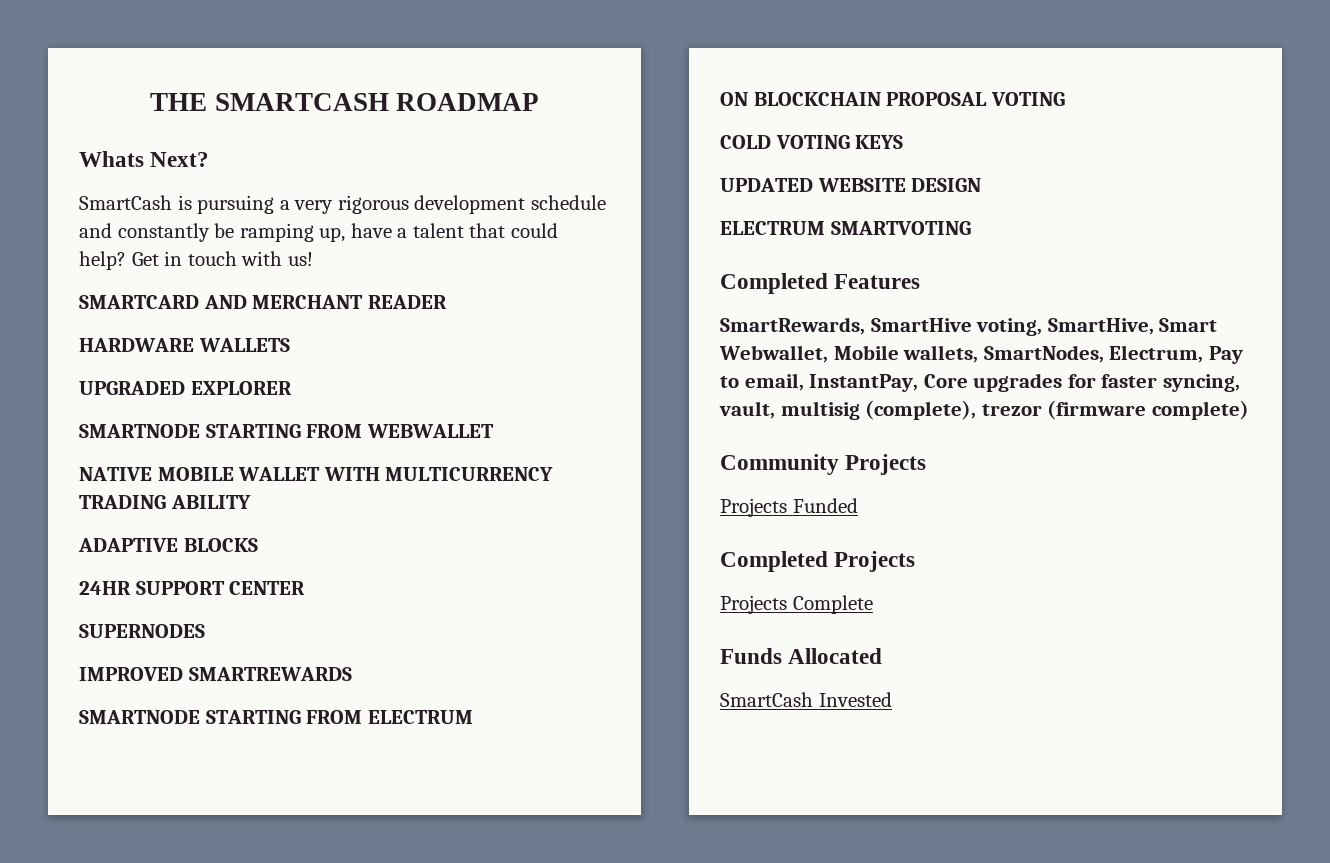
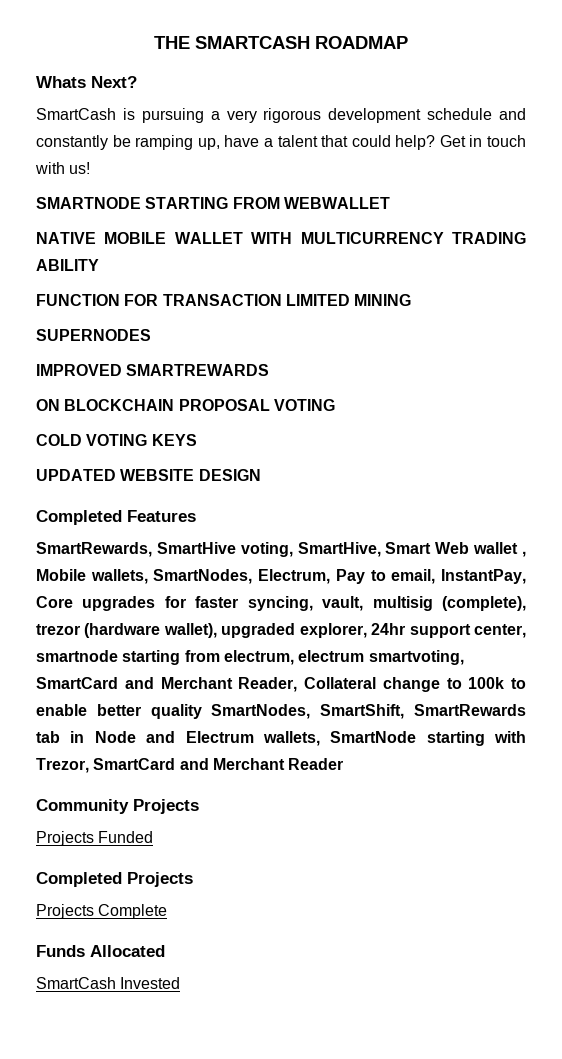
[79,295,447,309] [79,338,290,352] [79,381,292,395] // SMARTCARD AND MERCHANT READER // HARDWARE WALLETS // UPGRADED EXPLORER -> (91, 168) none
[78,538,258,552] [79,581,306,595] ADAPTIVE BLOCKS // 24HR SUPPORT CENTER -> [36,294,412,306] FUNCTION FOR TRANSACTION LIMITED MINING
[79,710,473,724] // SMARTNODE STARTING FROM ELECTRUM -> (270, 370) none
[720,221,971,235] // ELECTRUM SMARTVOTING -> (261, 475) none
[719,345,828,363] Webwallet, -> [435,542,526,557] Web wallet ,
[1047,400,1249,420] (firmware complete) -> [84,623,527,638] [36,650,464,665] [36,677,526,692] [36,704,526,719] [36,731,526,746] [36,758,344,773] (hardware wallet), upgraded explorer, 24hr support center, smartnode starting from electrum, electrum smartvoting, SmartCard and Merchant Reader, Collateral change to 100k to enable better quality SmartNodes, SmartShift, SmartRewards tab in Node and Electrum wallets, SmartNode starting with Trezor, SmartCard and Merchant Reader

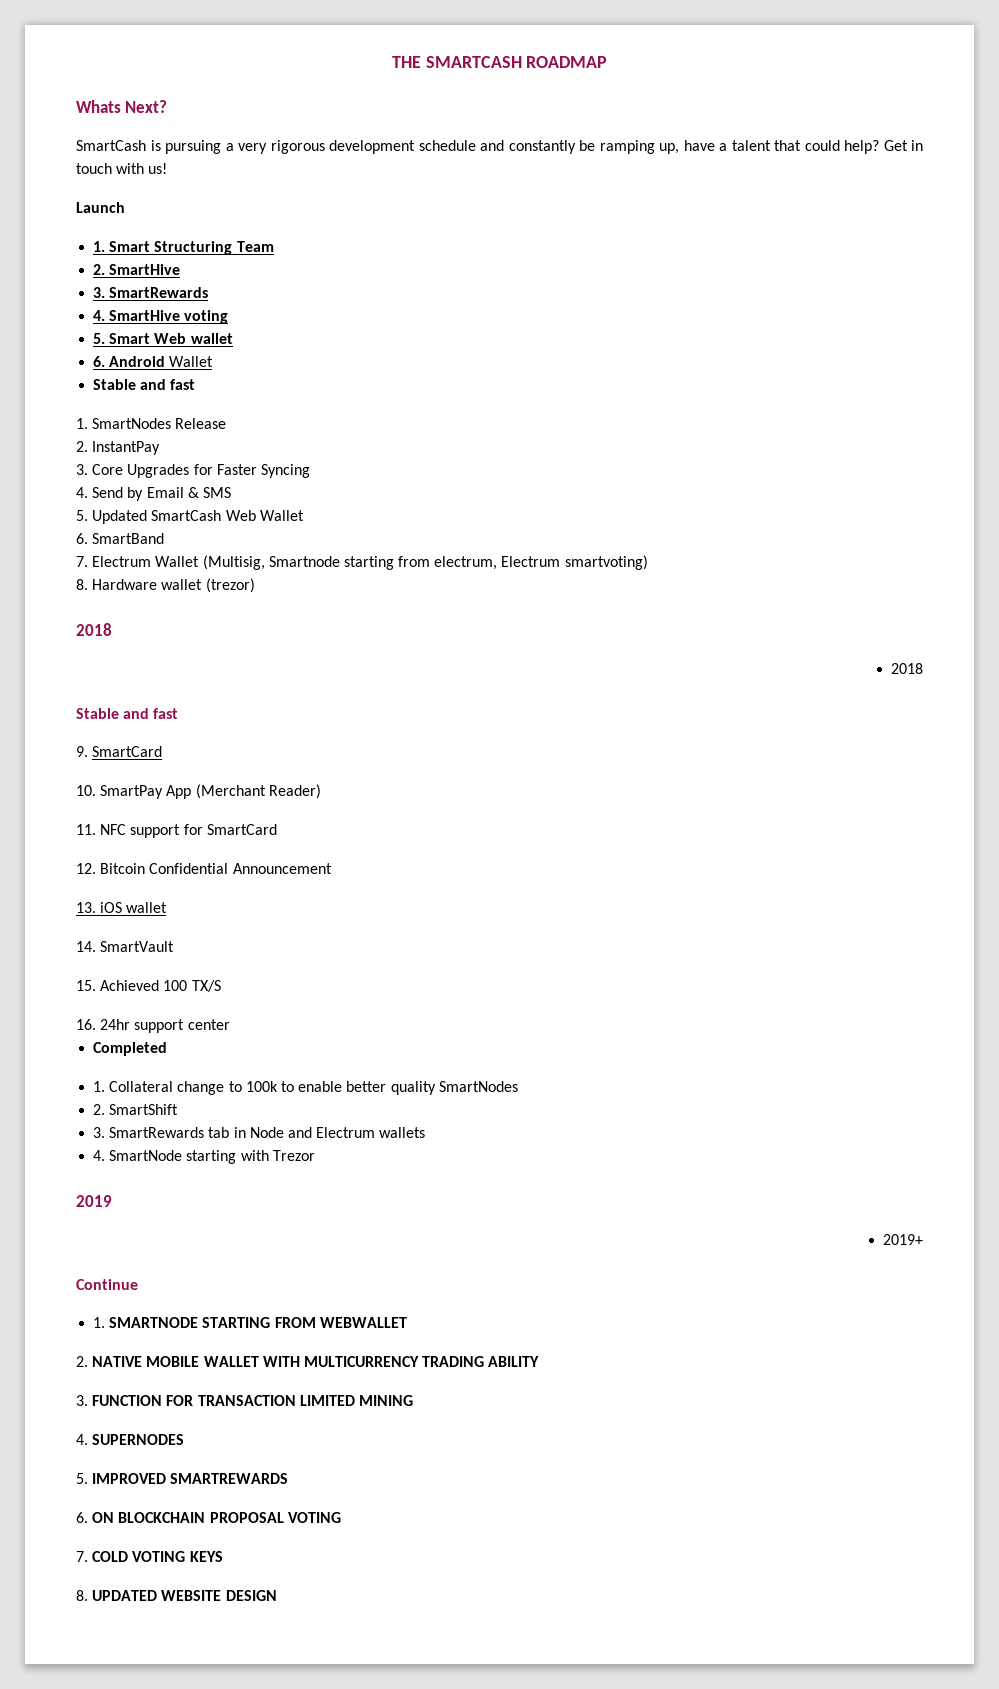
(91, 168) none -> [76,202,125,213] [93,241,274,255] [93,264,181,275] [93,287,209,298] [93,310,229,324] [93,333,233,344] [93,356,214,367] [93,379,196,390] [76,418,227,429] [76,441,161,455] [76,464,310,478] [76,487,231,501] [76,510,304,524] [76,533,165,544] [76,555,648,570] [76,578,255,593] [76,623,112,636] [891,663,923,674] [76,708,179,719] [76,746,163,757] [76,784,321,799] [76,824,277,838] [76,863,332,874] [76,902,168,913] [76,941,175,952] [76,980,221,992] [76,1019,230,1033] [93,1042,168,1056] [93,1081,518,1095] [93,1104,179,1115] [93,1127,426,1138] [93,1150,315,1164] [76,1195,112,1207] [883,1234,923,1245] [76,1279,138,1290] [93,1317,106,1328] Launch // 1. Smart Structuring Team // 2. SmartHive // 3. SmartRewards // 4. SmartHive voting // 5. Smart Web wallet // 6. Android Wallet // Stable and fast // 1. SmartNodes Release // 2. InstantPay // 3. Core Upgrades for Faster Syncing // 4. Send by Email & SMS // 5. Updated SmartCash Web Wallet // 6. SmartBand // 7. Electrum Wallet (Multisig, Smartnode starting from electrum, Electrum smartvoting) // 8. Hardware wallet (trezor) // 2018 // 2018 // Stable and fast // 9. SmartCard // 10. SmartPay App (Merchant Reader) // 11. NFC support for SmartCard // 12. Bitcoin Confidential Announcement // 13. iOS wallet // 14. SmartVault // 15. Achieved 100 TX/S // 16. 24hr support center // Completed // 1. Collateral change to 100k to enable better quality SmartNodes // 2. SmartShift // 3. SmartRewards tab in Node and Electrum wallets // 4. SmartNode starting with Trezor // 2019 // 2019+ // Continue // 1.
(390, 203) none -> [76,1356,88,1367] 2.
(99, 265) none -> [76,1395,88,1406] 3.
(412, 300) none -> [76,1434,88,1445] 4.
(151, 335) none -> [76,1473,88,1484] 5.
(270, 370) none -> [76,1512,88,1523] 6.
(335, 405) none -> [76,1551,88,1562] 7.
(197, 440) none -> [76,1590,88,1601] 8.
[36,510,196,525] [36,542,526,557] [36,569,526,584] [36,596,527,611] [36,623,527,638] [36,650,464,665] [36,677,526,692] [36,704,526,719] [36,731,526,746] [36,758,344,773] [36,799,199,814] [36,831,154,846] [36,872,193,887] [36,904,168,919] [36,945,165,957] [36,977,181,989] // Completed Features // SmartRewards, SmartHive voting, SmartHive, Smart Web wallet , Mobile wallets, SmartNodes, Electrum, Pay to email, InstantPay, Core upgrades for faster syncing, vault, multisig (complete), trezor (hardware wallet), upgraded explorer, 24hr support center, smartnode starting from electrum, electrum smartvoting, SmartCard and Merchant Reader, Collateral change to 100k to enable better quality SmartNodes, SmartShift, SmartRewards tab in Node and Electrum wallets, SmartNode starting with Trezor, SmartCard and Merchant Reader // Community Projects // Projects Funded // Completed Projects // Projects Complete // Funds Allocated // SmartCash Invested -> (277, 1595) none

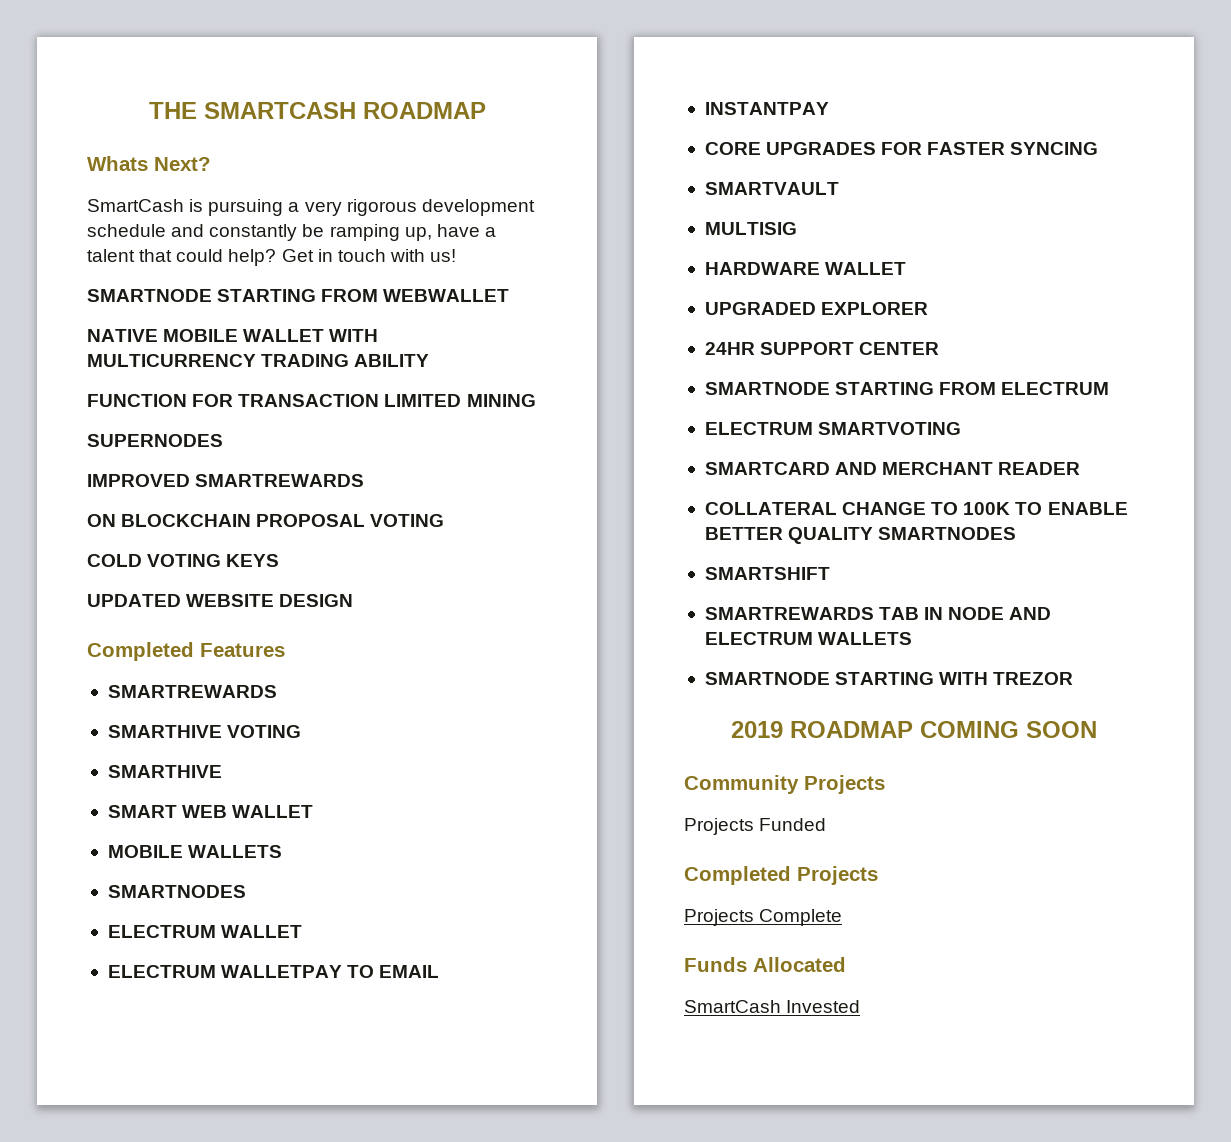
[76,202,125,213] [93,241,274,255] [93,264,181,275] [93,287,209,298] [93,310,229,324] [93,333,233,344] [93,356,214,367] [93,379,196,390] [76,418,227,429] [76,441,161,455] [76,464,310,478] [76,487,231,501] [76,510,304,524] [76,533,165,544] [76,555,648,570] [76,578,255,593] [76,623,112,636] [891,663,923,674] [76,708,179,719] [76,746,163,757] [76,784,321,799] [76,824,277,838] [76,863,332,874] [76,902,168,913] [76,941,175,952] [76,980,221,992] [76,1019,230,1033] [93,1042,168,1056] [93,1081,518,1095] [93,1104,179,1115] [93,1127,426,1138] [93,1150,315,1164] [76,1195,112,1207] [883,1234,923,1245] [76,1279,138,1290] [93,1317,106,1328] Launch // 1. Smart Structuring Team // 2. SmartHive // 3. SmartRewards // 4. SmartHive voting // 5. Smart Web wallet // 6. Android Wallet // Stable and fast // 1. SmartNodes Release // 2. InstantPay // 3. Core Upgrades for Faster Syncing // 4. Send by Email & SMS // 5. Updated SmartCash Web Wallet // 6. SmartBand // 7. Electrum Wallet (Multisig, Smartnode starting from electrum, Electrum smartvoting) // 8. Hardware wallet (trezor) // 2018 // 2018 // Stable and fast // 9. SmartCard // 10. SmartPay App (Merchant Reader) // 11. NFC support for SmartCard // 12. Bitcoin Confidential Announcement // 13. iOS wallet // 14. SmartVault // 15. Achieved 100 TX/S // 16. 24hr support center // Completed // 1. Collateral change to 100k to enable better quality SmartNodes // 2. SmartShift // 3. SmartRewards tab in Node and Electrum wallets // 4. SmartNode starting with Trezor // 2019 // 2019+ // Continue // 1. -> (457, 255) none
[76,1356,88,1367] 2. -> (510, 295) none
[76,1395,88,1406] 3. -> (430, 360) none
[76,1434,88,1445] 4. -> (536, 400) none
[76,1473,88,1484] 5. -> (223, 440) none
[76,1512,88,1523] 6. -> (365, 480) none
[76,1551,88,1562] 7. -> (445, 520) none
[76,1590,88,1601] 8. -> (280, 560) none
(277, 1595) none -> [87,642,285,661] [107,685,277,698] [107,725,302,738] [107,765,222,778] [107,805,314,818] [107,845,283,858] [107,885,246,898] [107,925,303,938] [107,965,440,978] [704,102,829,115] [704,142,1099,155] [704,182,839,195] [704,222,797,235] [704,262,907,275] [704,302,929,315] [704,342,940,355] [704,382,1110,395] [704,422,962,435] [704,462,1081,475] [704,502,1128,515] [704,527,1017,544] [704,567,830,580] [704,607,1052,620] [704,632,913,645] [704,672,1074,685] [731,721,1097,738] [684,775,885,794] [684,818,827,835] [684,866,878,885] [684,909,843,926] [684,957,846,972] [684,1000,861,1013] // Completed Features // SMARTREWARDS // SMARTHIVE VOTING // SMARTHIVE // SMART WEB WALLET // MOBILE WALLETS // SMARTNODES // ELECTRUM WALLET // ELECTRUM WALLETPAY TO EMAIL // INSTANTPAY // CORE UPGRADES FOR FASTER SYNCING // SMARTVAULT // MULTISIG // HARDWARE WALLET // UPGRADED EXPLORER // 24HR SUPPORT CENTER // SMARTNODE STARTING FROM ELECTRUM // ELECTRUM SMARTVOTING // SMARTCARD AND MERCHANT READER // COLLATERAL CHANGE TO 100K TO ENABLE BETTER QUALITY SMARTNODES // SMARTSHIFT // SMARTREWARDS TAB IN NODE AND ELECTRUM WALLETS // SMARTNODE STARTING WITH TREZOR // 2019 ROADMAP COMING SOON // Community Projects // Projects Funded // Completed Projects // Projects Complete // Funds Allocated // SmartCash Invested

